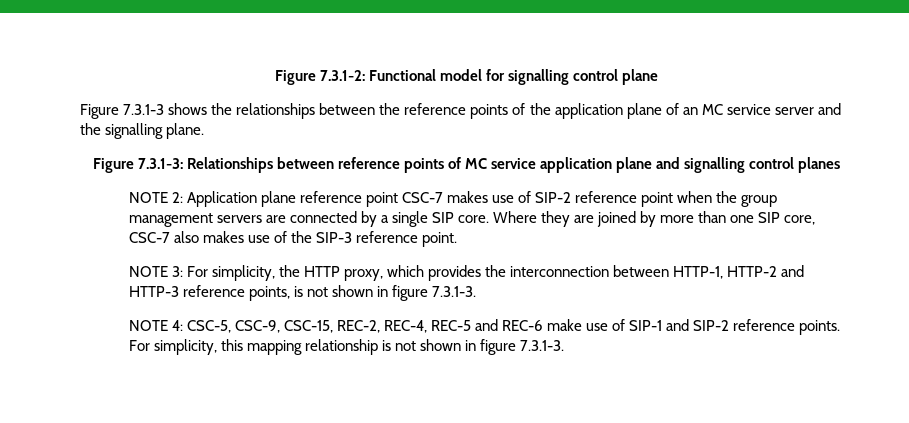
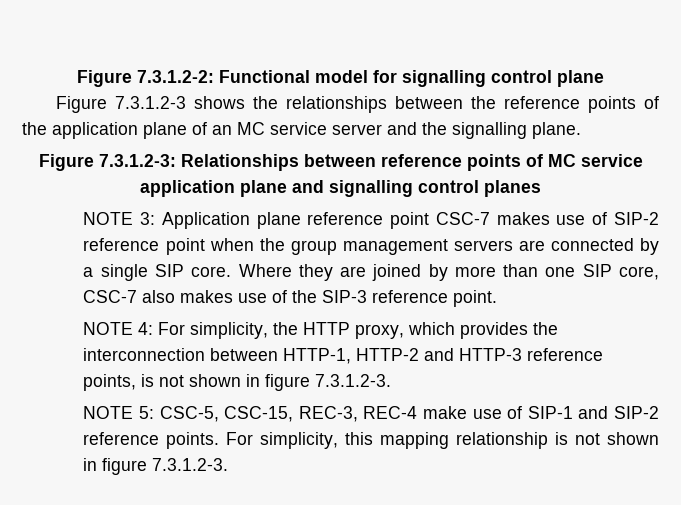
[274,70,365,85] Figure 7.3.1-2: -> [77,70,214,87] Figure 7.3.1.2-2:
[123,104,165,115] 7.3.1-3 -> [114,96,186,109] 7.3.1.2-3
[137,158,183,169] 7.3.1-3: -> [98,154,176,167] 7.3.1.2-3:
[171,192,183,203] 2: -> [140,212,156,225] 3:
[171,266,183,277] 3: -> [138,322,154,335] 4:
[431,286,476,297] [128,319,543,333] 7.3.1-3. // NOTE 4: CSC-5, CSC-9, CSC-15, REC-2, REC-4, REC-5 and REC-6 -> [315,374,392,387] [83,406,418,422] 7.3.1.2-3. // NOTE 5: CSC-5, CSC-15, REC-3, REC-4
[520,340,565,351] 7.3.1-3. -> [152,458,229,471] 7.3.1.2-3.

